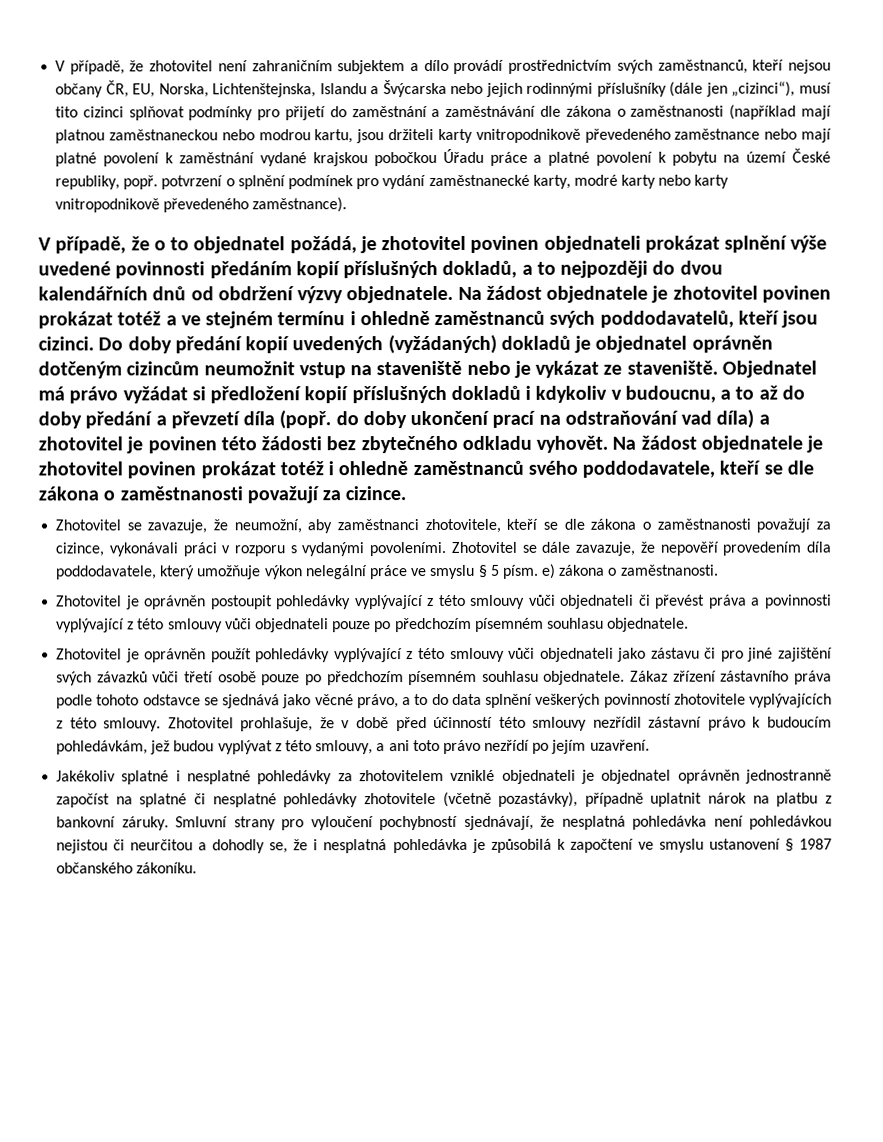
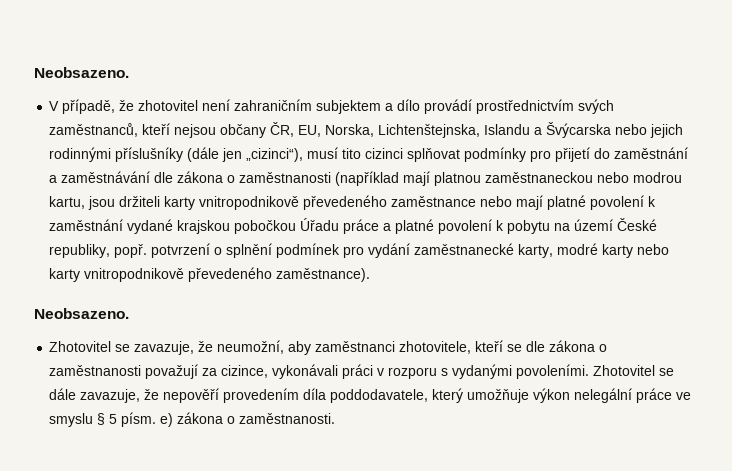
(55, 66) none -> [34,67,129,78] Neobsazeno. //
[38,235,828,254] [38,260,723,279] [38,285,831,304] [38,310,819,329] [38,334,773,355] [38,360,817,379] [38,385,805,404] [38,409,770,430] [38,435,824,454] [38,460,814,479] [38,486,407,504] V případě, že o to objednatel požádá, je zhotovitel povinen objednateli prokázat splnění výše uvedené povinnosti předáním kopií příslušných dokladů, a to nejpozději do dvou kalendářních dnů od obdržení výzvy objednatele. Na žádost objednatele je zhotovitel povinen prokázat totéž a ve stejném termínu i ohledně zaměstnanců svých poddodavatelů, kteří jsou cizinci. Do doby předání kopií uvedených (vyžádaných) dokladů je objednatel oprávněn dotčeným cizincům neumožnit vstup na staveniště nebo je vykázat ze staveniště. Objednatel má právo vyžádat si předložení kopií příslušných dokladů i kdykoliv v budoucnu, a to až do doby předání a převzetí díla (popř. do doby ukončení prací na odstraňování vad díla) a zhotovitel je povinen této žádosti bez zbytečného odkladu vyhovět. Na žádost objednatele je zhotovitel povinen prokázat totéž i ohledně zaměstnanců svého poddodavatele, kteří se dle zákona o zaměstnanosti považují za cizince. -> [34,308,129,319] Neobsazeno.
[56,594,832,610] [56,617,690,633] [56,647,834,663] [56,670,833,686] [56,693,832,709] [56,716,833,732] [56,739,650,755] [56,769,832,785] [56,791,833,808] [56,815,832,831] [56,838,833,854] [56,862,198,874] // Zhotovitel je oprávněn postoupit pohledávky vyplývající z této smlouvy vůči objednateli či převést práva a povinnosti vyplývající z této smlouvy vůči objednateli pouze po předchozím písemném souhlasu objednatele. // Zhotovitel je oprávněn použít pohledávky vyplývající z této smlouvy vůči objednateli jako zástavu či pro jiné zajištění svých závazků vůči třetí osobě pouze po předchozím písemném souhlasu objednatele. Zákaz zřízení zástavního práva podle tohoto odstavce se sjednává jako věcné právo, a to do data splnění veškerých povinností zhotovitele vyplývajících z této smlouvy. Zhotovitel prohlašuje, že v době před účinností této smlouvy nezřídil zástavní právo k budoucím pohledávkám, jež budou vyplývat z této smlouvy, a ani toto právo nezřídí po jejím uzavření. // Jakékoliv splatné i nesplatné pohledávky za zhotovitelem vzniklé objednateli je objednatel oprávněn jednostranně započíst na splatné či nesplatné pohledávky zhotovitele (včetně pozastávky), případně uplatnit nárok na platbu z bankovní záruky. Smluvní strany pro vyloučení pochybností sjednávají, že nesplatná pohledávka není pohledávkou nejistou či neurčitou a dohodly se, že i nesplatná pohledávka je způsobilá k započtení ve smyslu ustanovení § 1987 občanského zákoníku. -> (336, 418) none

